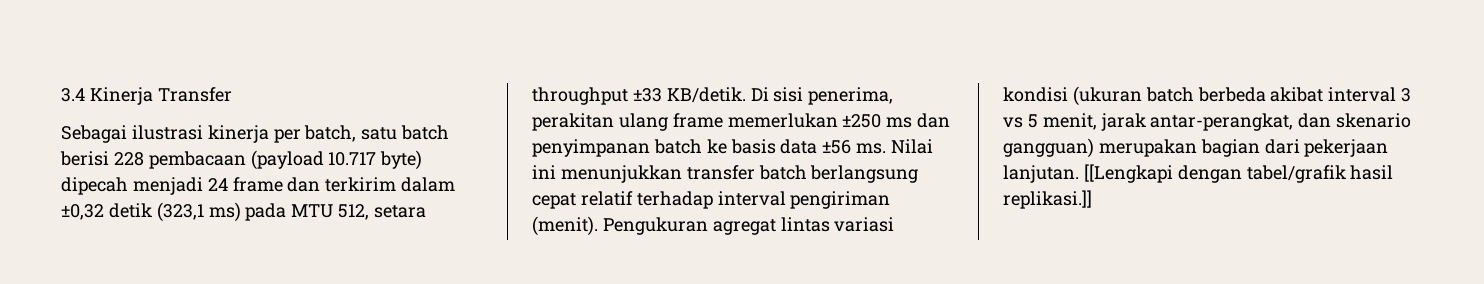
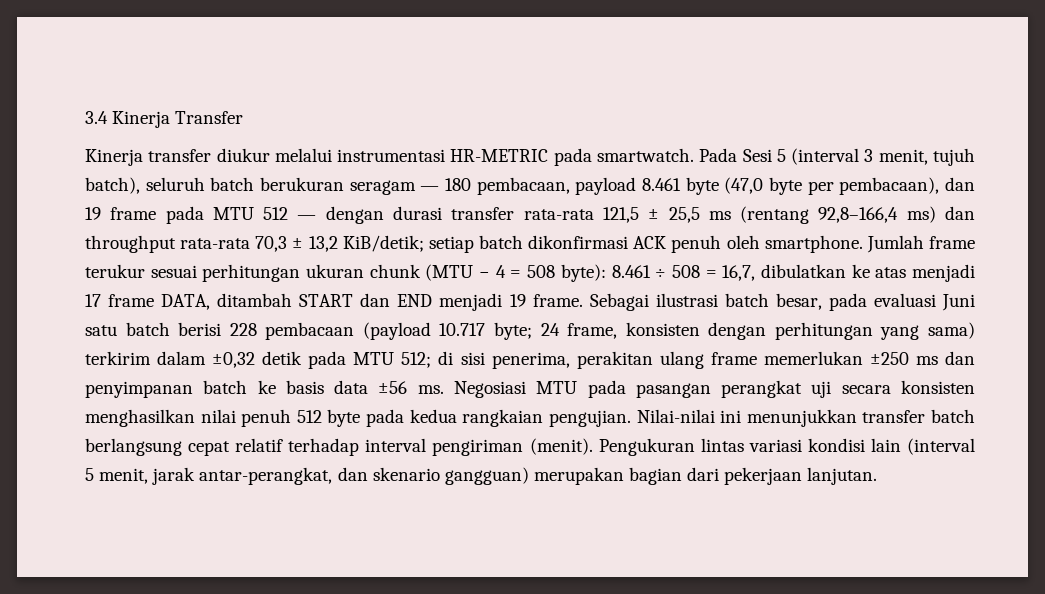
[61,125,357,143] Sebagai ilustrasi kinerja per batch, -> [85,148,976,166] [85,177,975,195] [85,206,975,224] [85,235,975,253] [85,264,976,282] [85,293,975,311] Kinerja transfer diukur melalui instrumentasi HR-METRIC pada smartwatch. Pada Sesi 5 (interval 3 menit, tujuh batch), seluruh batch berukuran seragam — 180 pembacaan, payload 8.461 byte (47,0 byte per pembacaan), dan 19 frame pada MTU 512 — dengan durasi transfer rata-rata 121,5 ± 25,5 ms (rentang 92,8–166,4 ms) dan throughput rata-rata 70,3 ± 13,2 KiB/detik; setiap batch dikonfirmasi ACK penuh oleh smartphone. Jumlah frame terukur sesuai perhitungan ukuran chunk (MTU − 4 = 508 byte): 8.461 ÷ 508 = 16,7, dibulatkan ke atas menjadi 17 frame DATA, ditambah START dan END menjadi 19 frame. Sebagai ilustrasi batch besar, pada evaluasi Juni
[380,150,423,170] [61,177,456,195] [61,202,427,222] [532,87,769,105] byte) dipecah menjadi 24 frame dan terkirim dalam ±0,32 detik (323,1 ms) pada MTU 512, setara throughput ±33 KB/detik. Di -> [493,322,975,340] [85,351,454,369] byte; 24 frame, konsisten dengan perhitungan yang sama) terkirim dalam ±0,32 detik pada MTU 512; di
[891,139,934,154] Nilai -> [453,380,976,398] [85,409,715,427] Negosiasi MTU pada pasangan perangkat uji secara konsisten menghasilkan nilai penuh 512 byte pada kedua rangkaian pengujian. Nilai-nilai
[712,219,776,235] agregat -> (695, 447) none
[1072,86,1412,106] [1003,117,1023,128] (ukuran batch berbeda akibat interval 3 vs -> [870,438,976,455] lain (interval
[1083,164,1394,183] [1003,190,1092,209] [[Lengkapi dengan tabel/grafik hasil replikasi.]] -> (878, 476) none

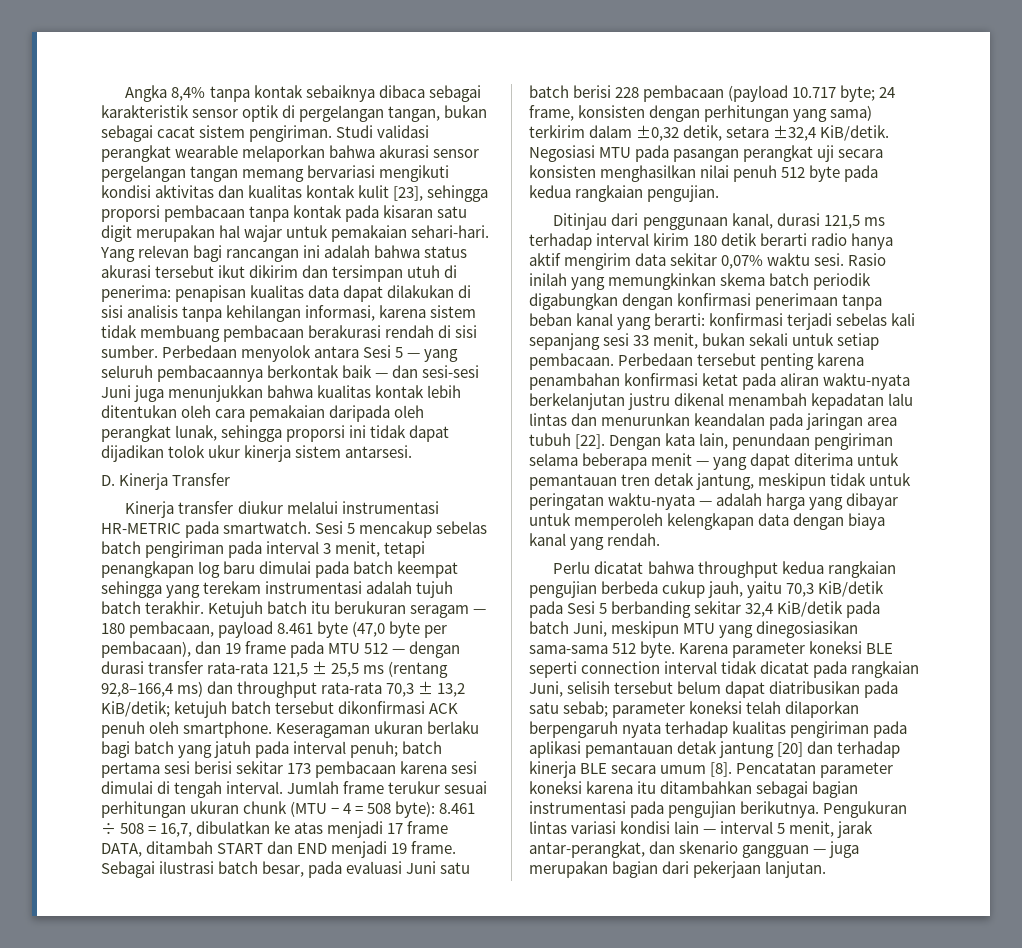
[85,111,108,124] 3.4 -> [125,85,481,102] [101,105,488,122] [101,125,430,142] [101,145,480,162] [101,165,450,182] [101,185,489,202] [101,205,468,222] [101,225,490,242] [100,245,468,262] [101,265,458,282] [101,285,472,302] [101,305,477,322] [101,325,478,342] [101,345,459,362] [101,365,480,382] [101,385,462,402] [101,405,425,422] [101,425,450,442] [101,445,413,462] [101,475,115,486] Angka 8,4% tanpa kontak sebaiknya dibaca sebagai karakteristik sensor optik di pergelangan tangan, bukan sebagai cacat sistem pengiriman. Studi validasi perangkat wearable melaporkan bahwa akurasi sensor pergelangan tangan memang bervariasi mengikuti kondisi aktivitas dan kualitas kontak kulit [23], sehingga proporsi pembacaan tanpa kontak pada kisaran satu digit merupakan hal wajar untuk pemakaian sehari-hari. Yang relevan bagi rancangan ini adalah bahwa status akurasi tersebut ikut dikirim dan tersimpan utuh di penerima: penapisan kualitas data dapat dilakukan di sisi analisis tanpa kehilangan informasi, karena sistem tidak membuang pembacaan berakurasi rendah di sisi sumber. Perbedaan menyolok antara Sesi 5 — yang seluruh pembacaannya berkontak baik — dan sesi-sesi Juni juga menunjukkan bahwa kualitas kontak lebih ditentukan oleh cara pemakaian daripada oleh perangkat lunak, sehingga proporsi ini tidak dapat dijadikan tolok ukur kinerja sistem antarsesi. // D.
[699,148,976,166] [85,177,255,194] Pada Sesi 5 (interval 3 menit, tujuh batch), seluruh batch -> [315,521,488,538] [101,541,426,558] [101,561,459,578] [101,581,454,598] [101,601,331,618] Sesi 5 mencakup sebelas batch pengiriman pada interval 3 menit, tetapi penangkapan log baru dimulai pada batch keempat sehingga yang terekam instrumentasi adalah tujuh batch terakhir. Ketujuh batch itu
[428,235,523,253] setiap batch -> [174,701,335,718] ketujuh batch tersebut
(863, 244) none -> [276,721,480,738] [101,741,443,758] [101,761,478,778] [101,781,284,798] Keseragaman ukuran berlaku bagi batch yang jatuh pada interval penuh; batch pertama sesi berisi sekitar 173 pembacaan karena sesi dimulai di tengah interval.
[262,351,975,369] [85,380,444,398] detik pada MTU 512; di sisi penerima, perakitan ulang frame memerlukan ±250 ms dan penyimpanan batch ke basis data ±56 ms. -> [683,125,890,141] detik, setara ±32,4 KiB/detik.
[636,409,975,427] [85,438,593,456] Nilai-nilai ini menunjukkan transfer batch berlangsung cepat relatif terhadap interval pengiriman (menit). -> [553,213,885,230] [529,233,894,250] [529,253,887,270] [529,273,872,290] [529,293,883,310] [529,313,916,330] [529,333,880,350] [529,353,865,370] [529,373,911,390] [529,393,914,410] [529,413,898,430] [529,433,894,450] [529,453,900,470] [529,473,912,490] [529,493,899,510] [529,513,886,530] [529,533,661,550] [553,561,896,578] [529,581,885,598] [529,601,881,618] [529,621,859,638] [529,641,894,658] [529,661,920,678] [529,681,899,698] [529,701,860,718] [529,721,908,738] [529,741,901,758] [529,761,894,778] [529,781,859,798] [529,801,820,818] // Ditinjau dari penggunaan kanal, durasi 121,5 ms terhadap interval kirim 180 detik berarti radio hanya aktif mengirim data sekitar 0,07% waktu sesi. Rasio inilah yang memungkinkan skema batch periodik digabungkan dengan konfirmasi penerimaan tanpa beban kanal yang berarti: konfirmasi terjadi sebelas kali sepanjang sesi 33 menit, bukan sekali untuk setiap pembacaan. Perbedaan tersebut penting karena penambahan konfirmasi ketat pada aliran waktu-nyata berkelanjutan justru dikenal menambah kepadatan lalu lintas dan menurunkan keandalan pada jaringan area tubuh [22]. Dengan kata lain, penundaan pengiriman selama beberapa menit — yang dapat diterima untuk pemantauan tren detak jantung, meskipun tidak untuk peringatan waktu-nyata — adalah harga yang dibayar untuk memperoleh kelengkapan data dengan biaya kanal yang rendah. // Perlu dicatat bahwa throughput kedua rangkaian pengujian berbeda cukup jauh, yaitu 70,3 KiB/detik pada Sesi 5 berbanding sekitar 32,4 KiB/detik pada batch Juni, meskipun MTU yang dinegosiasikan sama-sama 512 byte. Karena parameter koneksi BLE seperti connection interval tidak dicatat pada rangkaian Juni, selisih tersebut belum dapat diatribusikan pada satu sebab; parameter koneksi telah dilaporkan berpengaruh nyata terhadap kualitas pengiriman pada aplikasi pemantauan detak jantung [20] dan terhadap kinerja BLE secara umum [8]. Pencatatan parameter koneksi karena itu ditambahkan sebagai bagian instrumentasi pada pengujian berikutnya.
[907,438,976,455] (interval -> [703,821,774,834] — interval
[444,467,529,485] gangguan) -> [742,841,860,858] gangguan — juga

